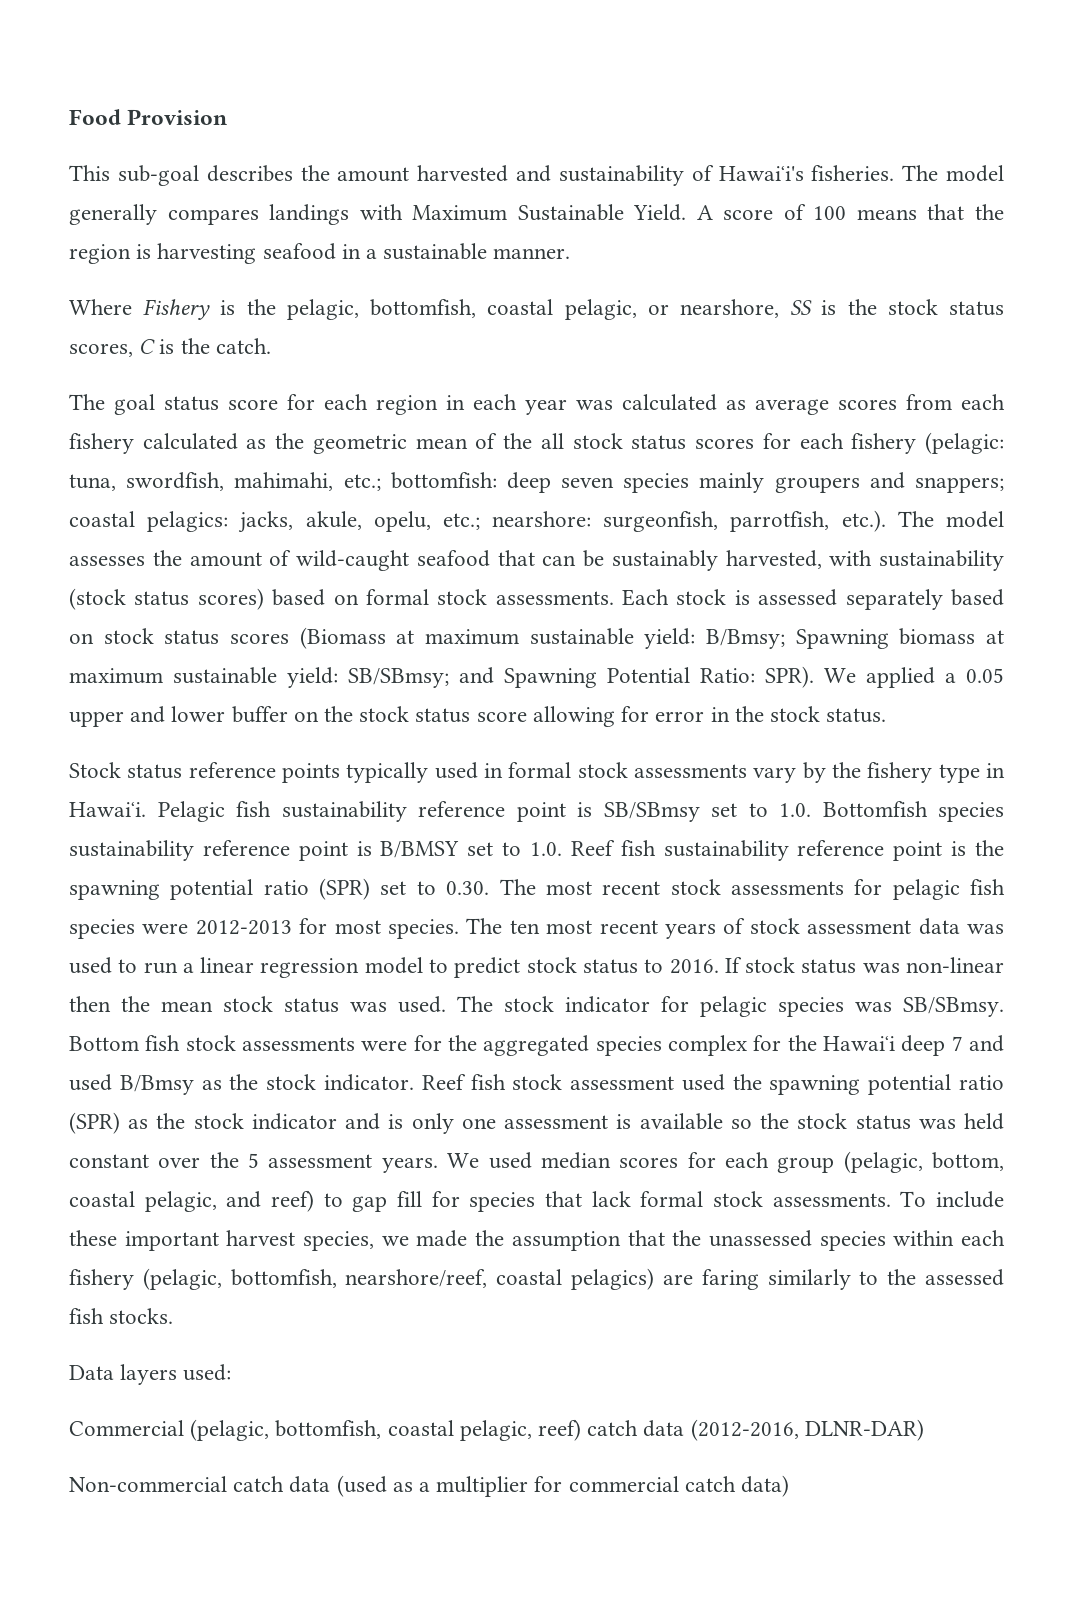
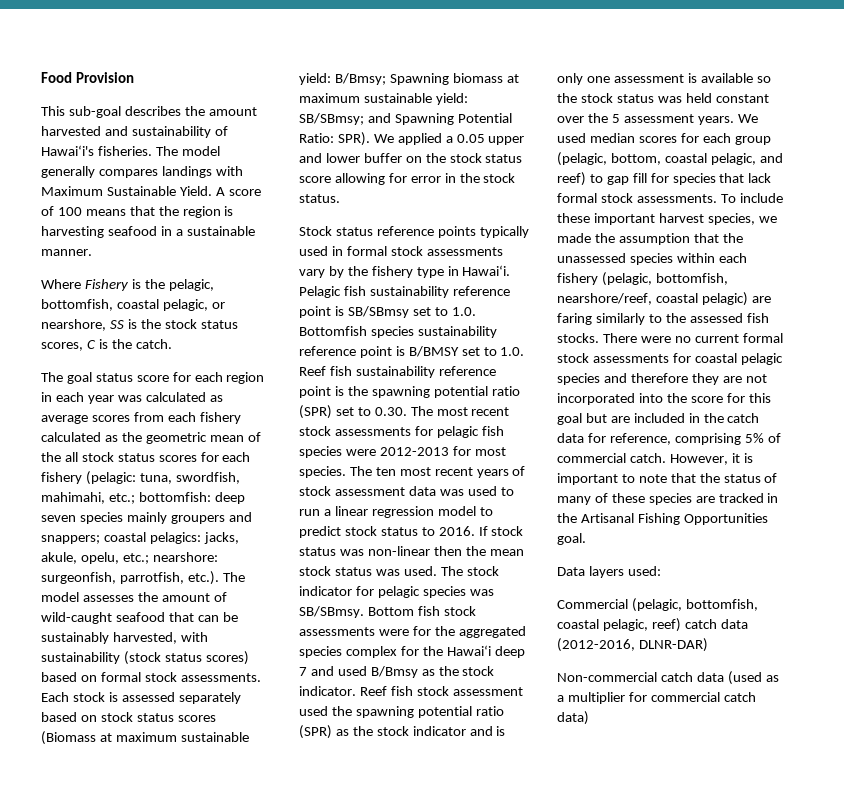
[571,1268,655,1290] pelagics) -> [701,292,748,306] pelagic)
(174, 1316) none -> [602,333,783,343] [557,353,783,365] [557,373,767,385] [557,393,771,405] [557,413,760,425] [557,433,781,445] [557,453,753,465] [557,473,778,485] [557,493,779,505] [557,513,768,525] [557,533,586,545] There were no current formal stock assessments for coastal pelagic species and therefore they are not incorporated into the score for this goal but are included in the catch data for reference, comprising 5% of commercial catch. However, it is important to note that the status of many of these species are tracked in the Artisanal Fishing Opportunities goal.

